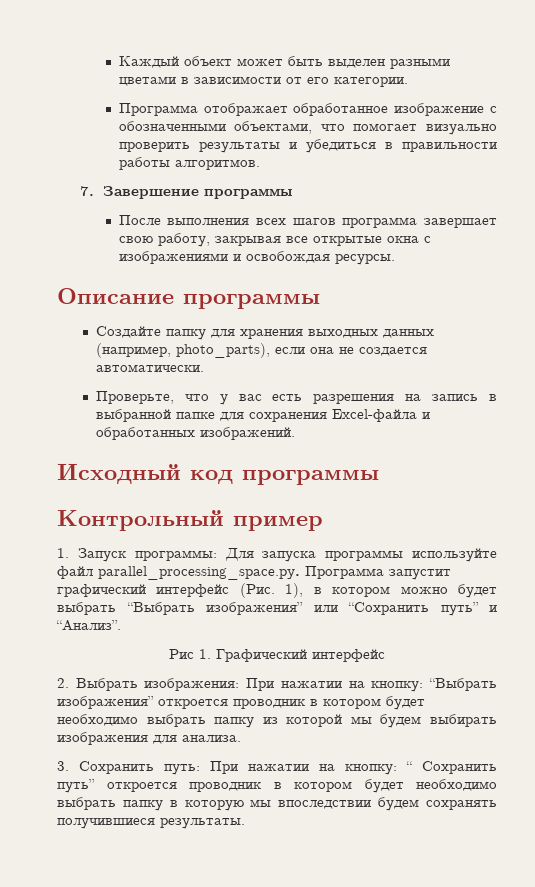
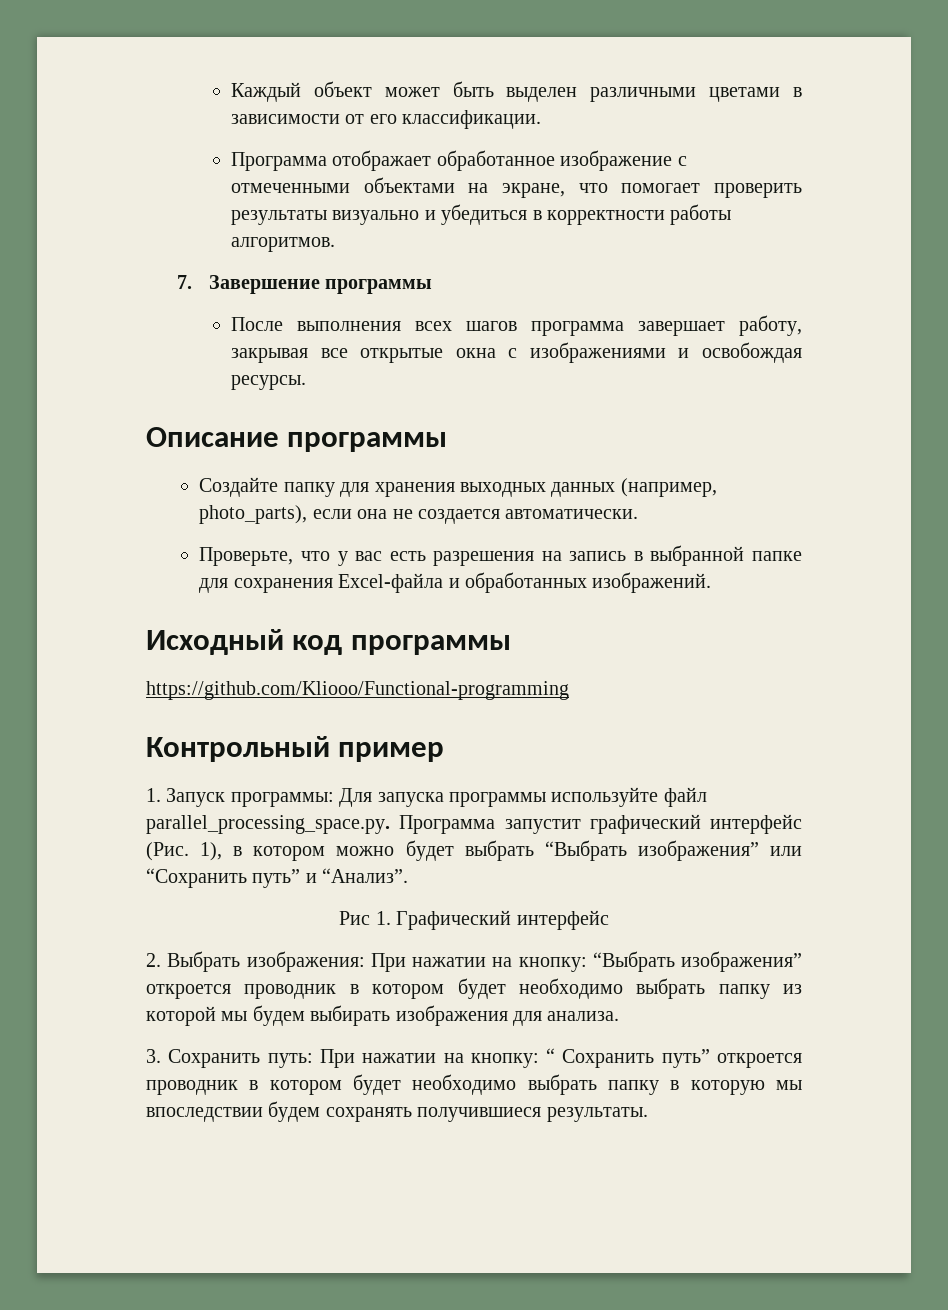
[389,58,450,69] разными -> [590,87,697,102] различными
[333,77,408,87] категории. -> [402,110,542,129] классификации.
[118,121,313,134] обозначенными объектами, -> [230,177,565,198] отмеченными объектами на экране,
[426,124,497,135] визуально -> (701, 188) none
(280, 147) none -> [332,210,420,225] визуально
[402,142,497,152] правильности -> [546,210,665,225] корректности
[118,236,153,243] свою -> (725, 328) none
(379, 477) none -> [146,681,569,700] // https://github.com/Kliooo/Functional-programming

